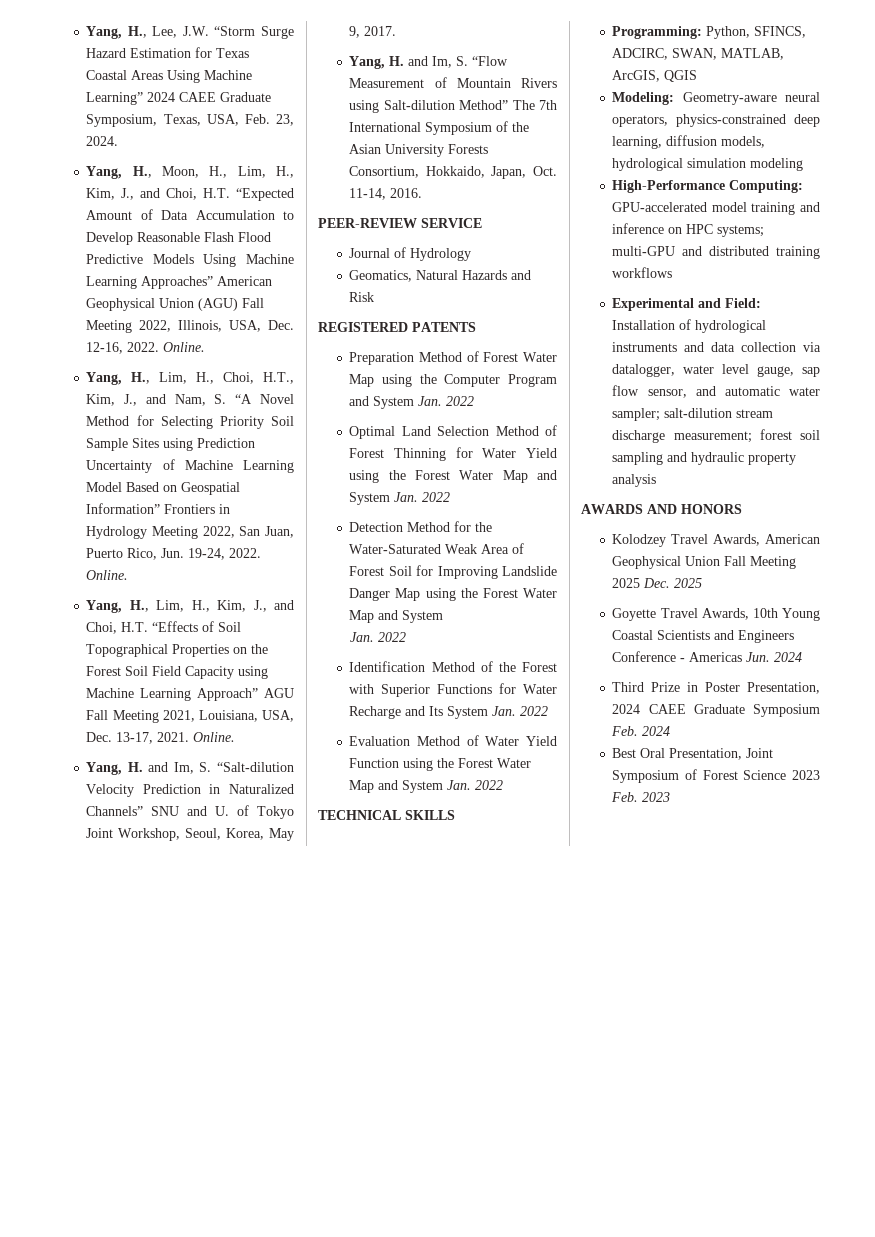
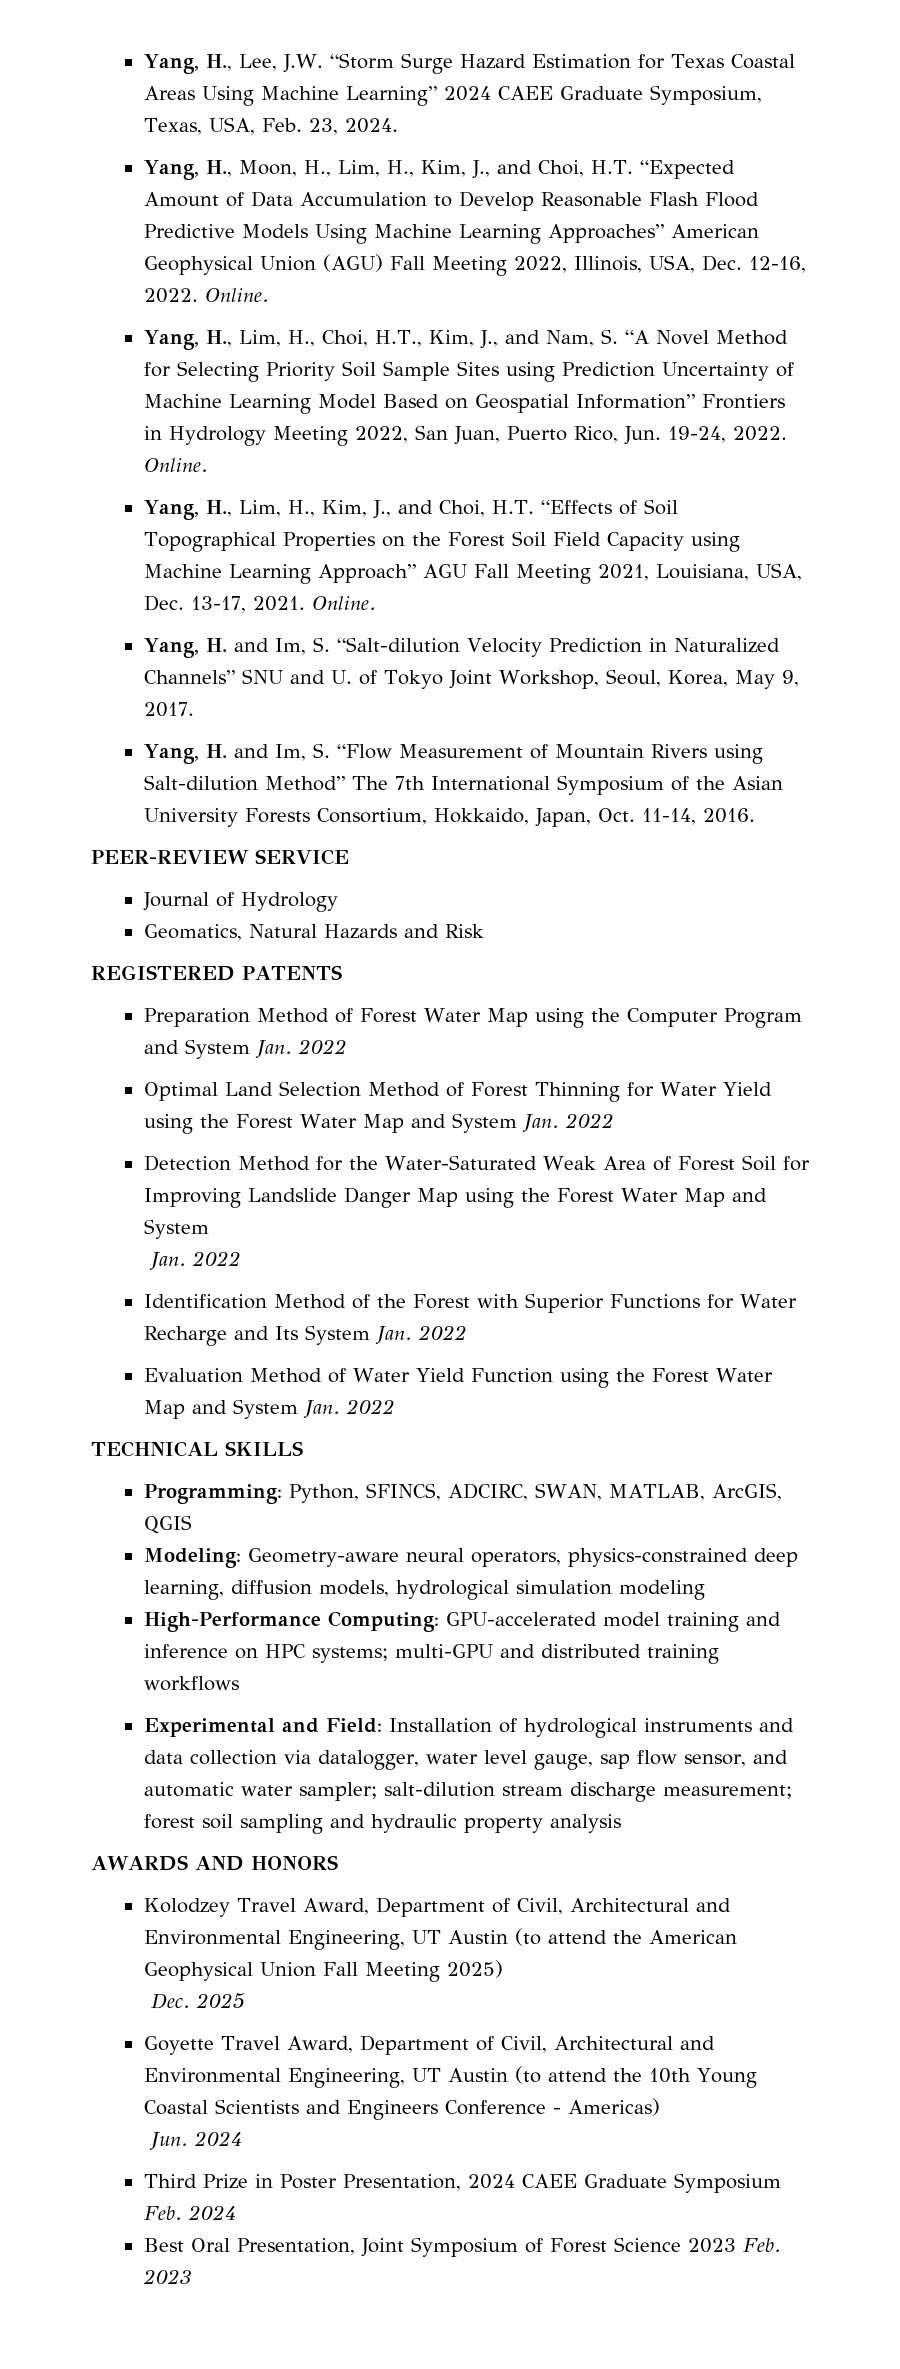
[713,534,761,546] Awards, -> [302,1897,731,1917] [143,1928,642,1950] Award, Department of Civil, Architectural and Environmental Engineering, UT Austin (to attend the
[612,578,641,588] 2025 -> [446,1960,503,1978] 2025) //
[701,608,749,620] Awards, -> [286,2035,715,2055] [143,2066,642,2088] Award, Department of Civil, Architectural and Environmental Engineering, UT Austin (to attend the
[689,652,743,662] Americas -> [567,2098,660,2116] Americas) //

